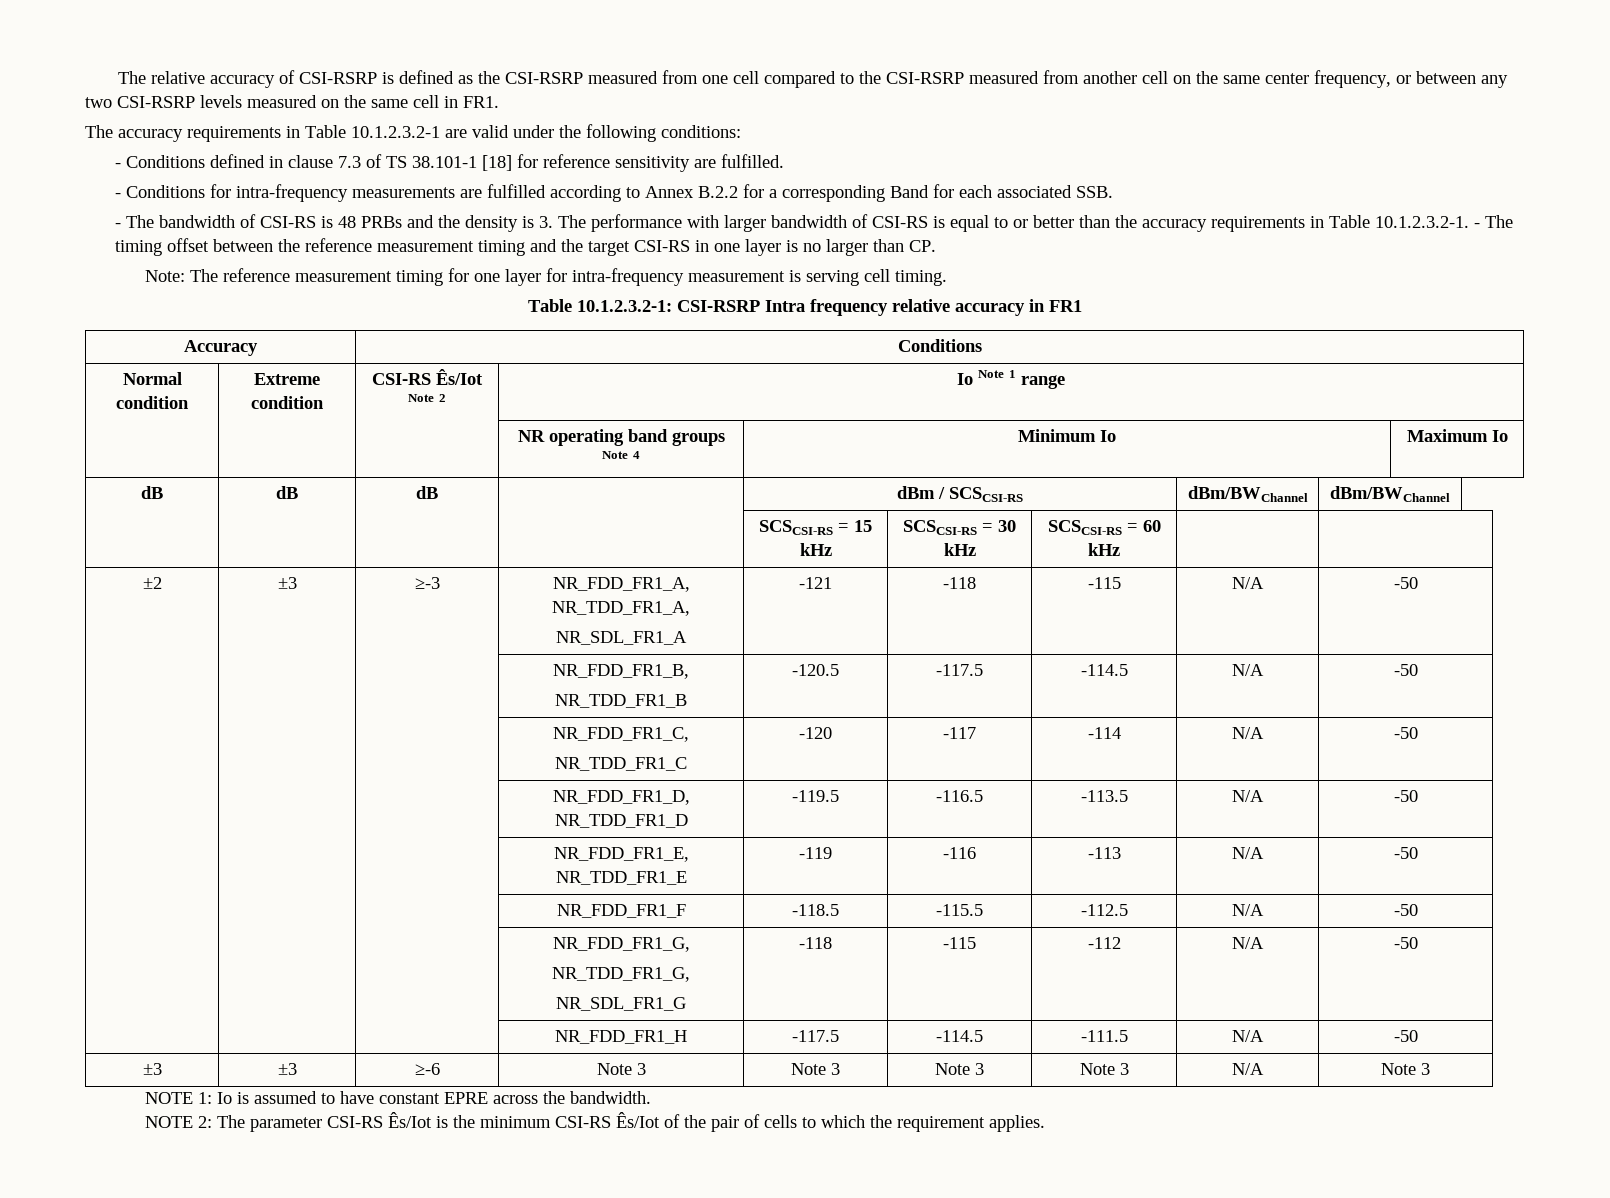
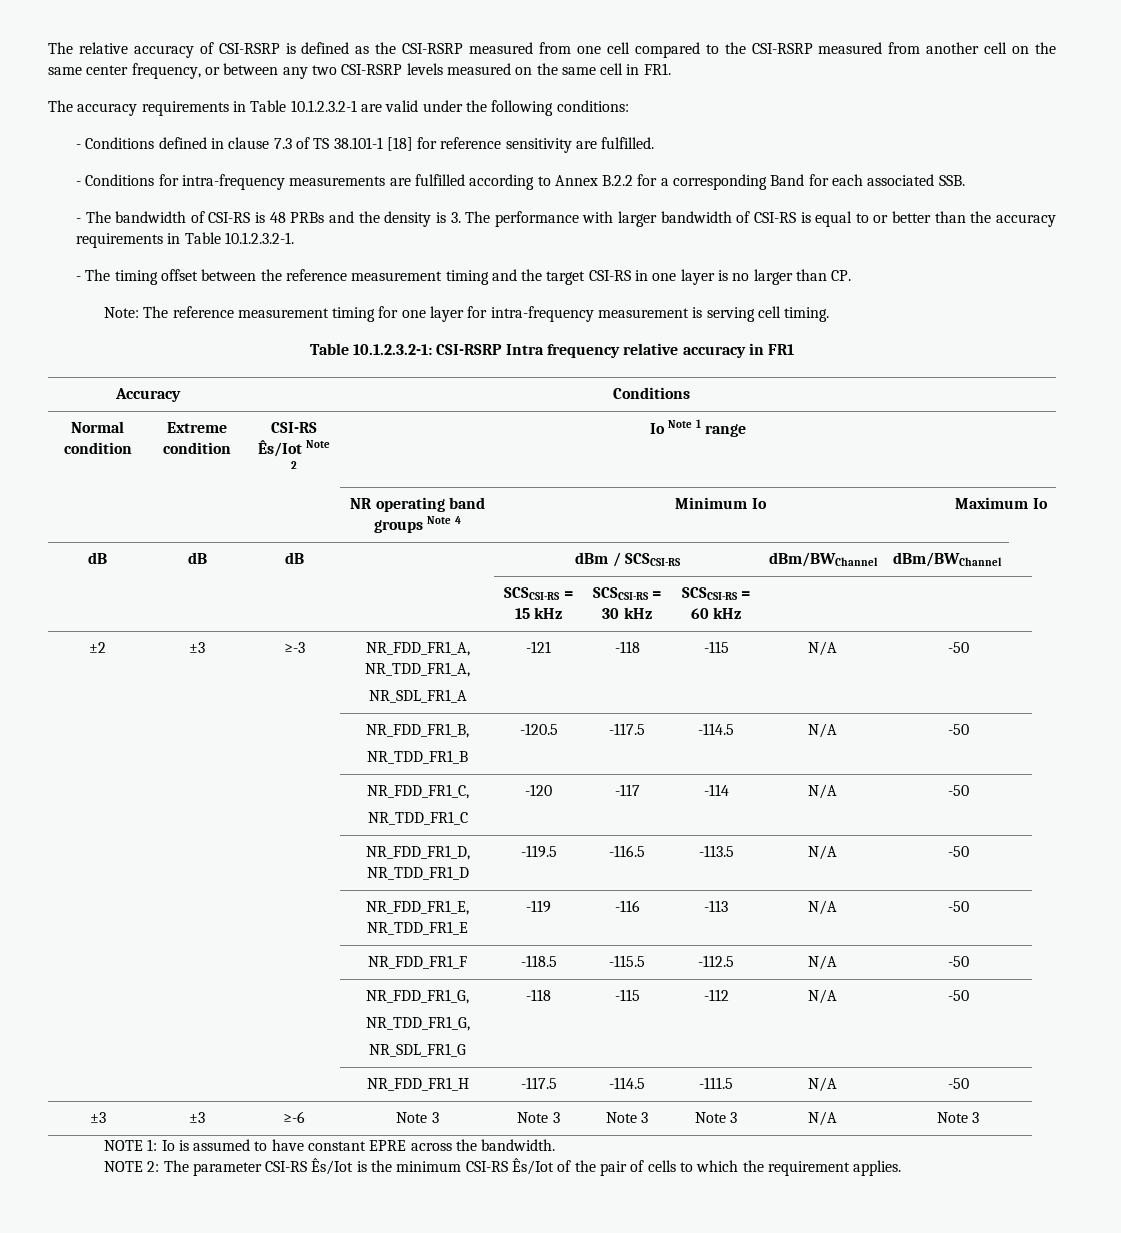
(1470, 222) none -> (294, 238) //

